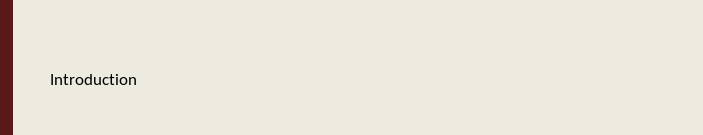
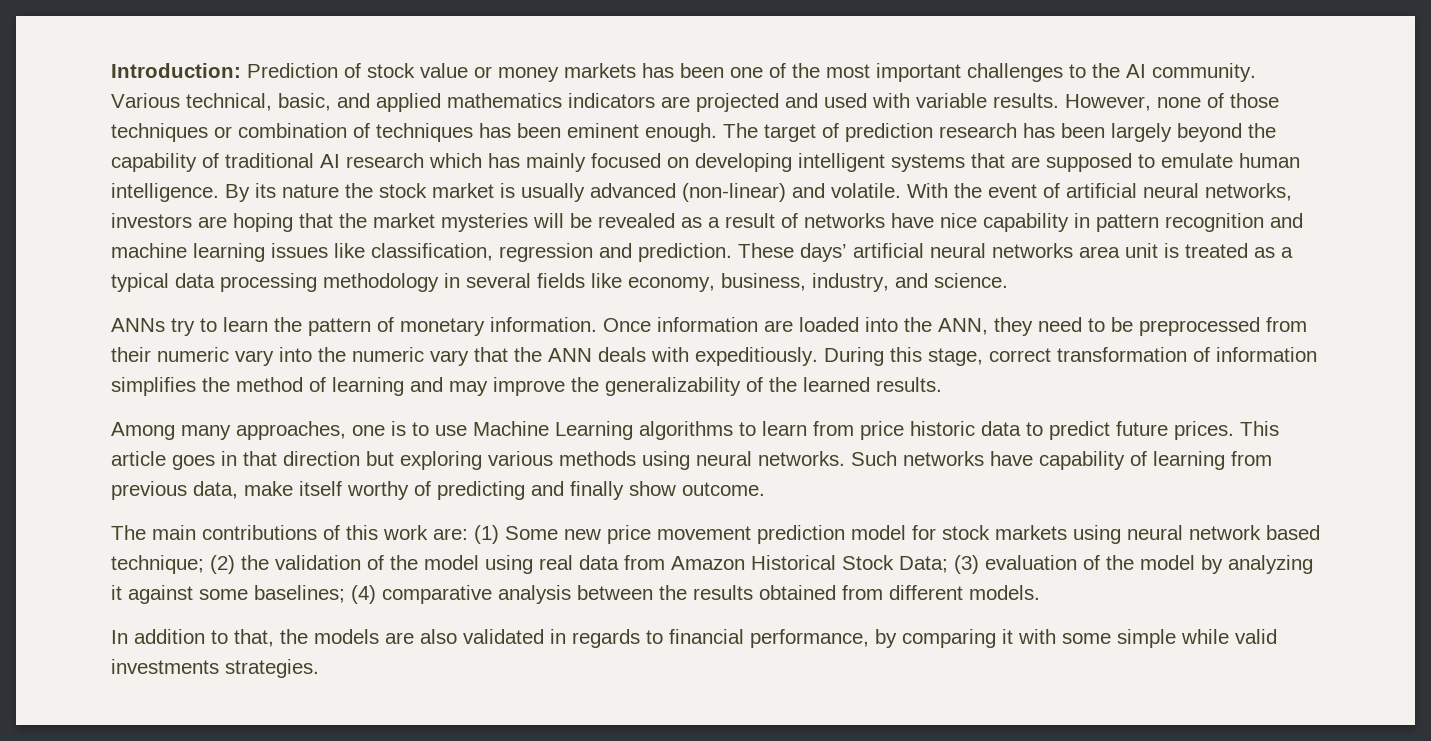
[50,74,137,85] Introduction -> [111,63,1256,82] [111,93,1279,112] [111,123,1276,142] [111,153,1300,172] [111,183,1292,202] [111,213,1303,232] [111,243,1293,262] [111,273,1008,292] [111,317,1307,336] [111,347,1317,366] [111,377,942,396] [111,421,1279,440] [111,451,1272,470] [111,481,765,500] [111,525,1320,544] [111,555,1313,574] [111,585,1040,604] [111,629,1277,648] [111,659,319,678] Introduction: Prediction of stock value or money markets has been one of the most important challenges to the AI community. Various technical, basic, and applied mathematics indicators are projected and used with variable results. However, none of those techniques or combination of techniques has been eminent enough. The target of prediction research has been largely beyond the capability of traditional AI research which has mainly focused on developing intelligent systems that are supposed to emulate human intelligence. By its nature the stock market is usually advanced (non-linear) and volatile. With the event of artificial neural networks, investors are hoping that the market mysteries will be revealed as a result of networks have nice capability in pattern recognition and machine learning issues like classification, regression and prediction. These days’ artificial neural networks area unit is treated as a typical data processing methodology in several fields like economy, business, industry, and science. // ANNs try to learn the pattern of monetary information. Once information are loaded into the ANN, they need to be preprocessed from their numeric vary into the numeric vary that the ANN deals with expeditiously. During this stage, correct transformation of information simplifies the method of learning and may improve the generalizability of the learned results. // Among many approaches, one is to use Machine Learning algorithms to learn from price historic data to predict future prices. This article goes in that direction but exploring various methods using neural networks. Such networks have capability of learning from previous data, make itself worthy of predicting and finally show outcome. // The main contributions of this work are: (1) Some new price movement prediction model for stock markets using neural network based technique; (2) the validation of the model using real data from Amazon Historical Stock Data; (3) evaluation of the model by analyzing it against some baselines; (4) comparative analysis between the results obtained from different models. // In addition to that, the models are also validated in regards to financial performance, by comparing it with some simple while valid investments strategies.

